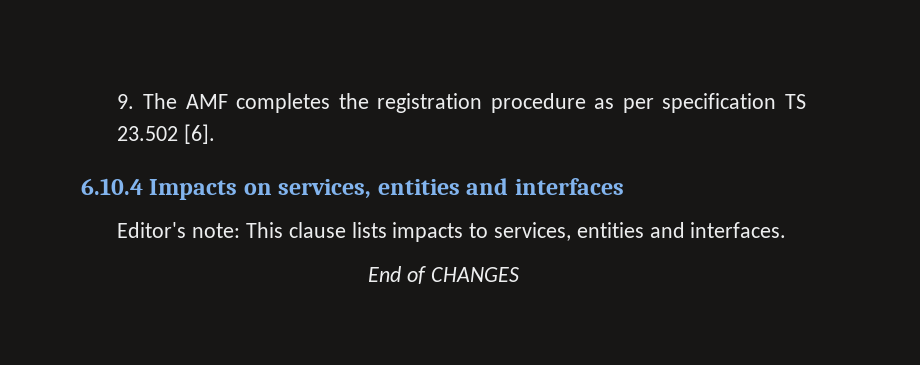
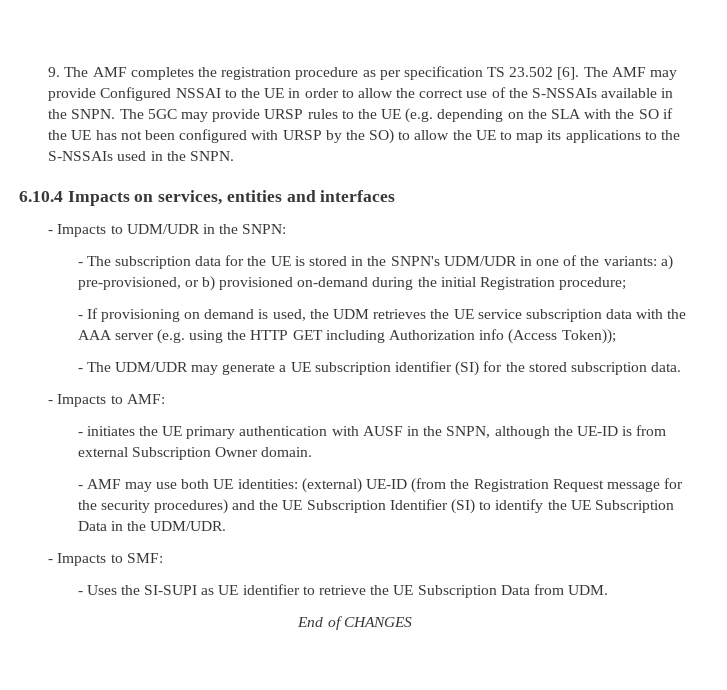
(216, 134) none -> [583,67,678,80] [48,87,674,101] [48,108,673,123] [48,129,680,144] [48,151,234,161] The AMF may provide Configured NSSAI to the UE in order to allow the correct use of the S-NSSAIs available in the SNPN. The 5GC may provide URSP rules to the UE (e.g. depending on the SLA with the SO if the UE has not been configured with URSP by the SO) to allow the UE to map its applications to the S-NSSAIs used in the SNPN.
[117,222,787,242] Editor's note: This clause lists impacts to services, entities and interfaces. -> [48,224,287,237] [77,255,673,270] [77,276,627,291] [77,308,687,322] [77,329,616,344] [77,361,682,376] [48,394,165,407] [77,425,667,439] [77,447,313,460] [77,478,684,493] [77,499,674,514] [77,521,227,531] [48,553,163,566] [77,584,609,598] - Impacts to UDM/UDR in the SNPN: // - The subscription data for the UE is stored in the SNPN's UDM/UDR in one of the variants: a) pre-provisioned, or b) provisioned on-demand during the initial Registration procedure; // - If provisioning on demand is used, the UDM retrieves the UE service subscription data with the AAA server (e.g. using the HTTP GET including Authorization info (Access Token)); // - The UDM/UDR may generate a UE subscription identifier (SI) for the stored subscription data. // - Impacts to AMF: // - initiates the UE primary authentication with AUSF in the SNPN, although the UE-ID is from external Subscription Owner domain. // - AMF may use both UE identities: (external) UE-ID (from the Registration Request message for the security procedures) and the UE Subscription Identifier (SI) to identify the UE Subscription Data in the UDM/UDR. // - Impacts to SMF: // - Uses the SI-SUPI as UE identifier to retrieve the UE Subscription Data from UDM.

